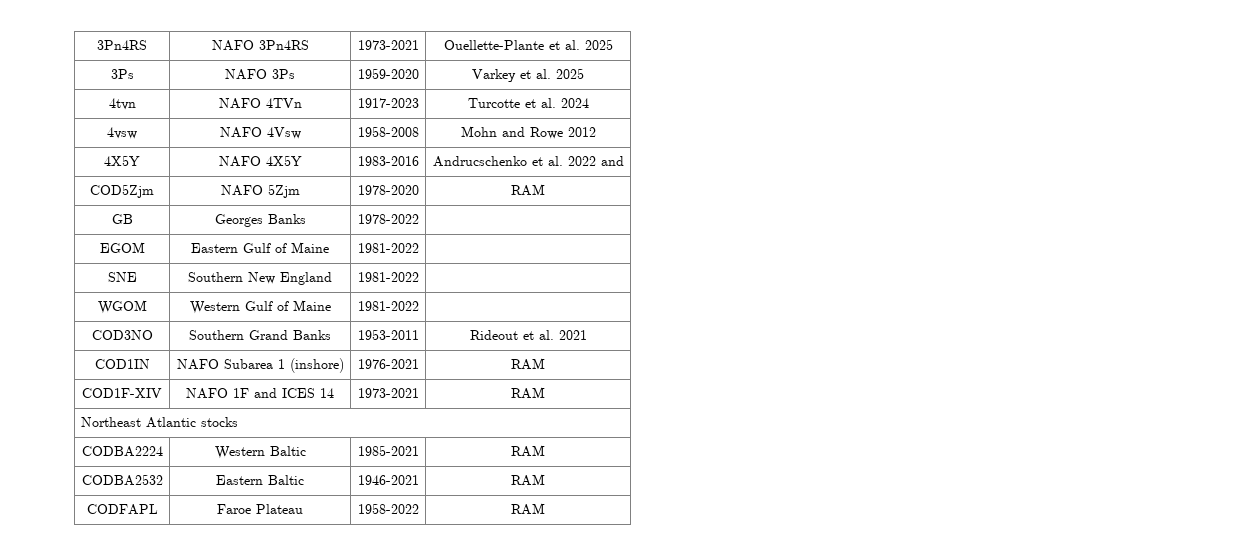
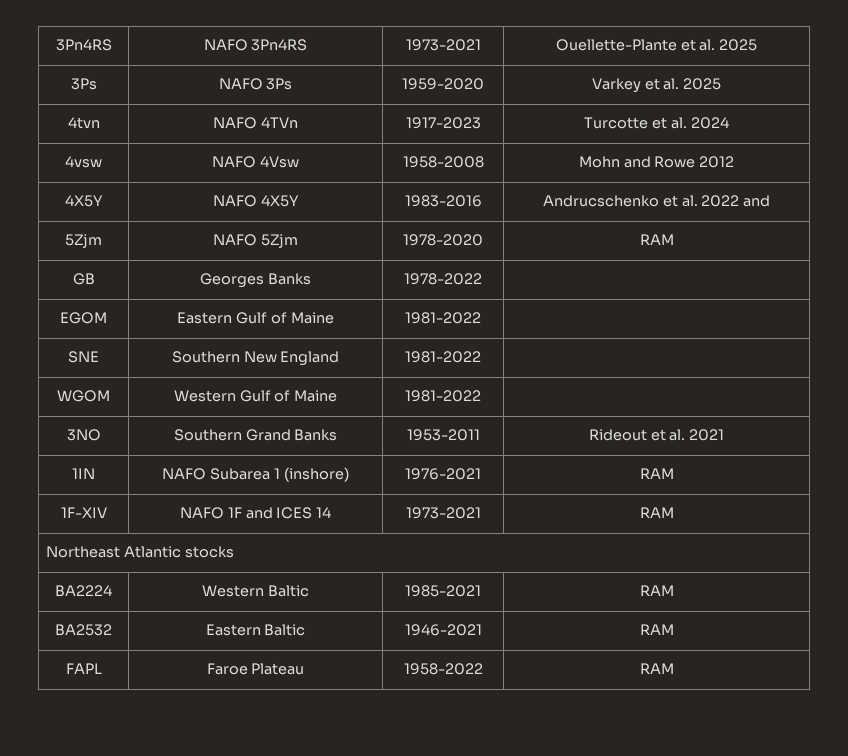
[90,184,154,198] COD5Zjm -> [65,234,102,248] 5Zjm
[91,330,153,340] COD3NO -> [66,429,101,441] 3NO
[94,359,150,369] COD1IN -> [72,468,95,479] 1IN
[82,388,162,398] COD1F-XIV -> [60,507,107,518] 1F-XIV
[81,446,163,457] CODBA2224 -> [55,585,112,597] BA2224
[81,474,163,486] CODBA2532 -> [55,624,112,636] BA2532
[86,504,158,515] CODFAPL -> [65,663,102,674] FAPL

